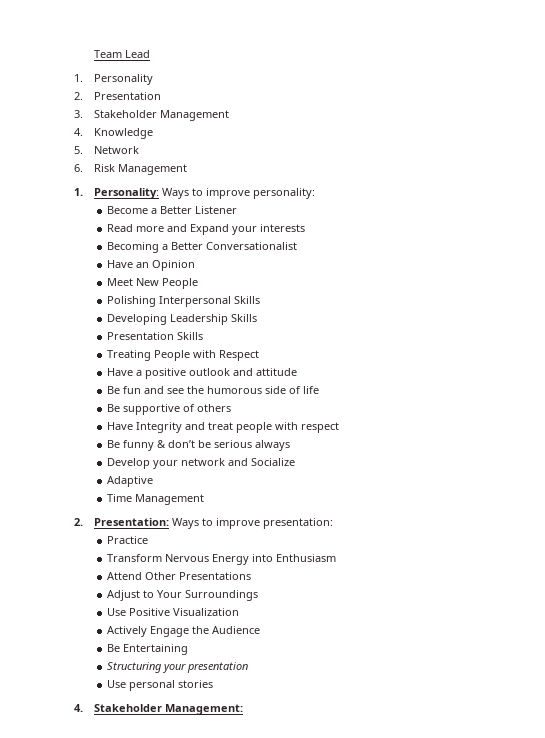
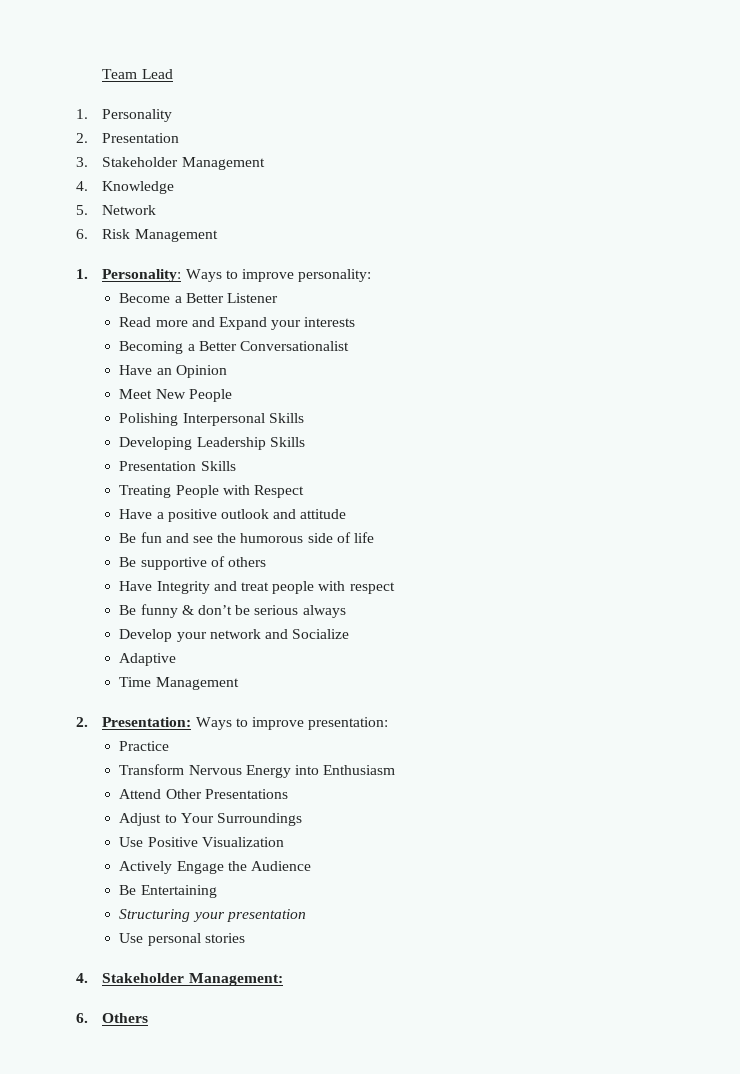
(244, 709) none -> [76,1013,149,1023] // 6. Others

